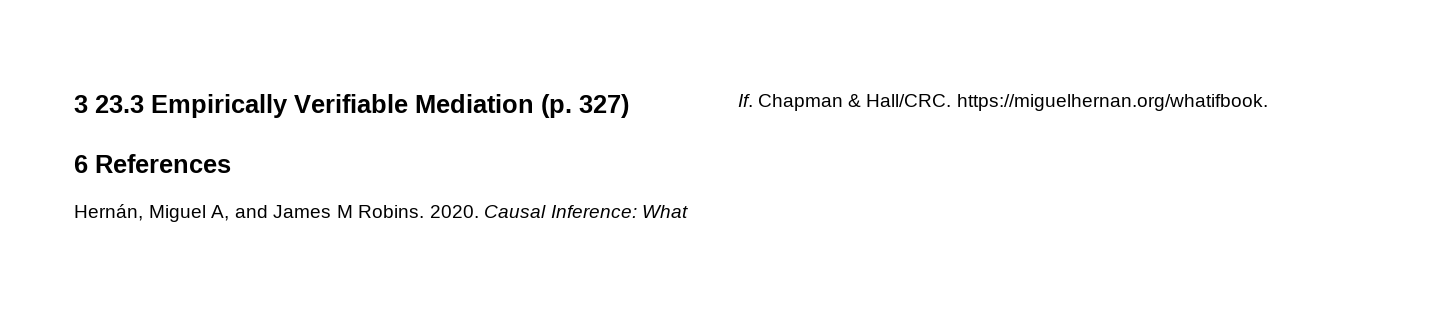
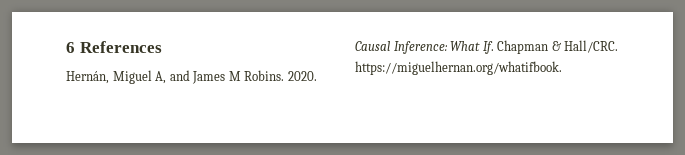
[74,94,629,118] 3 23.3 Empirically Verifiable Mediation (p. 327) // -> (66, 47) none

